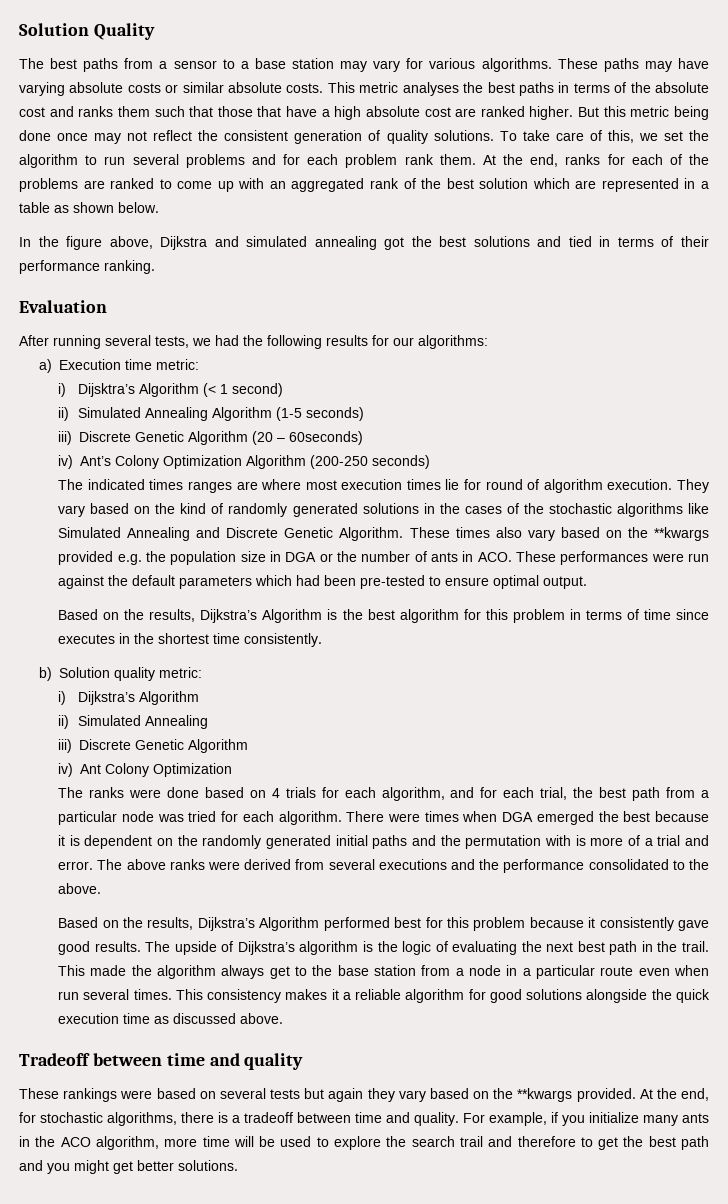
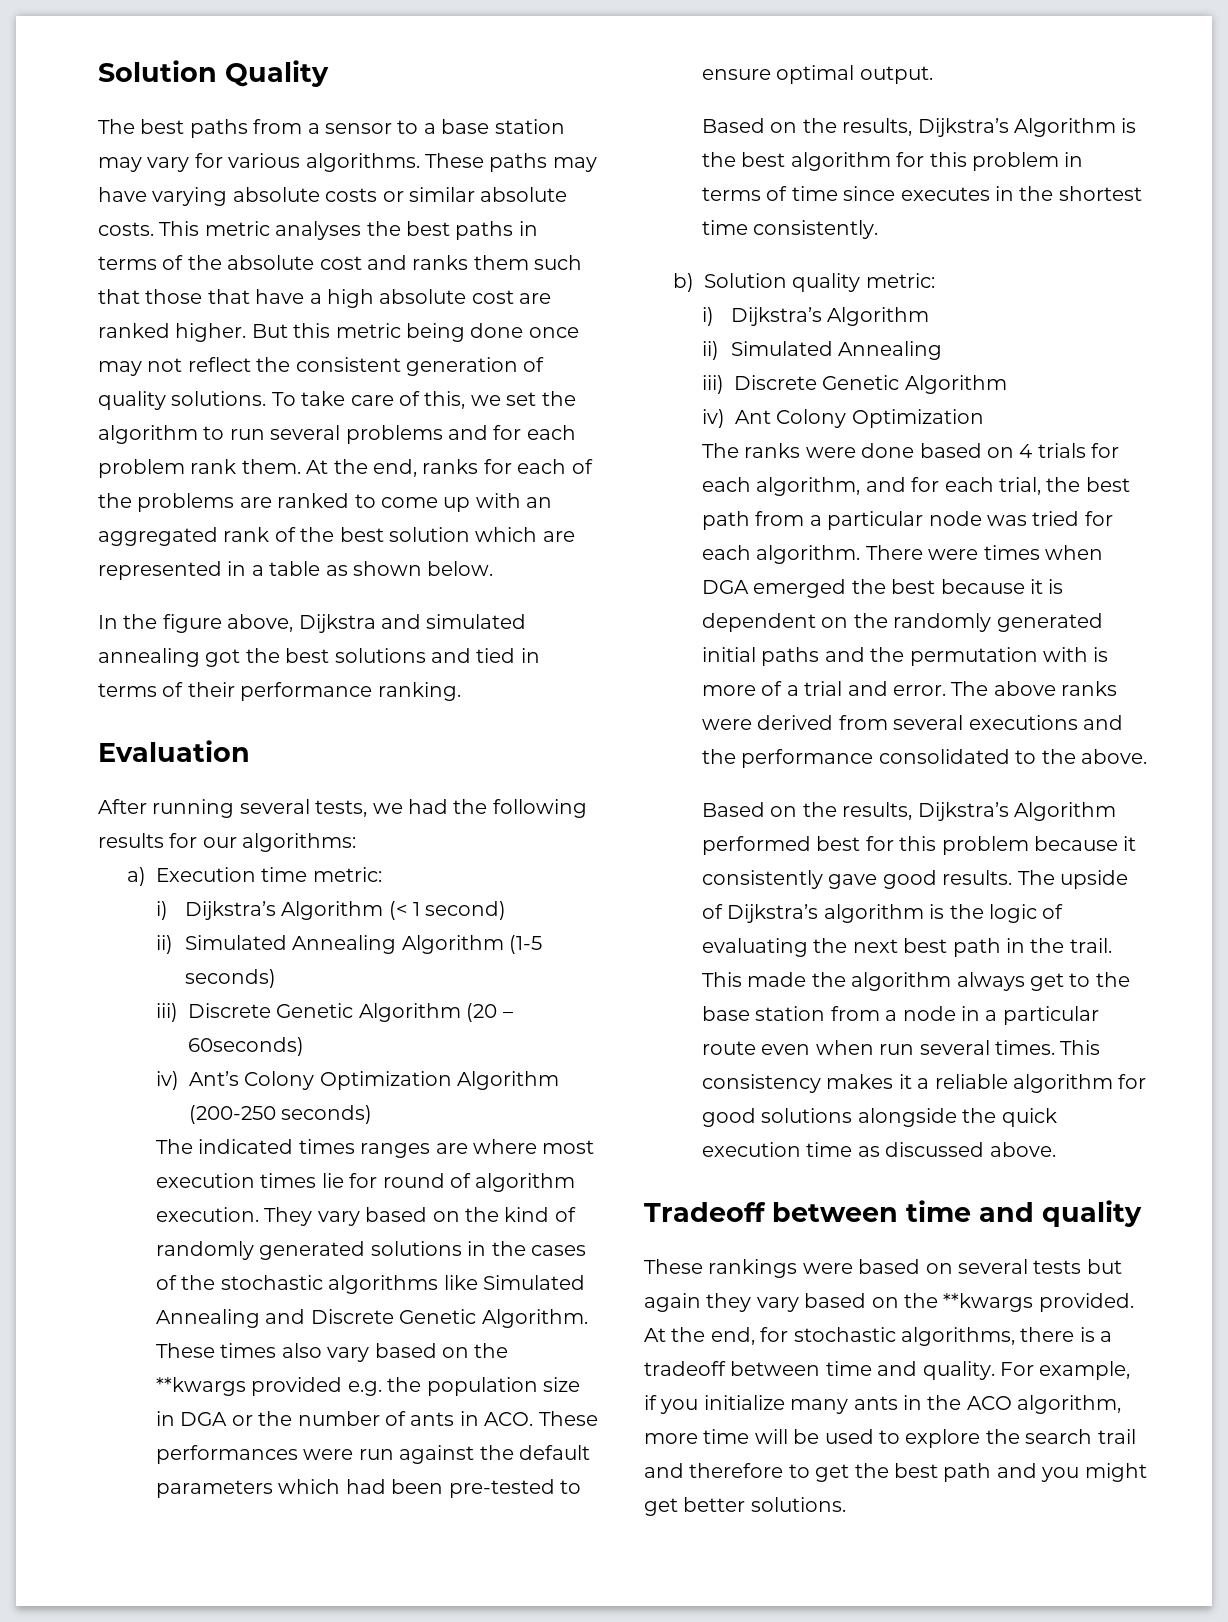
[77,383,135,397] Dijsktra’s -> [184,901,276,920] Dijkstra’s

